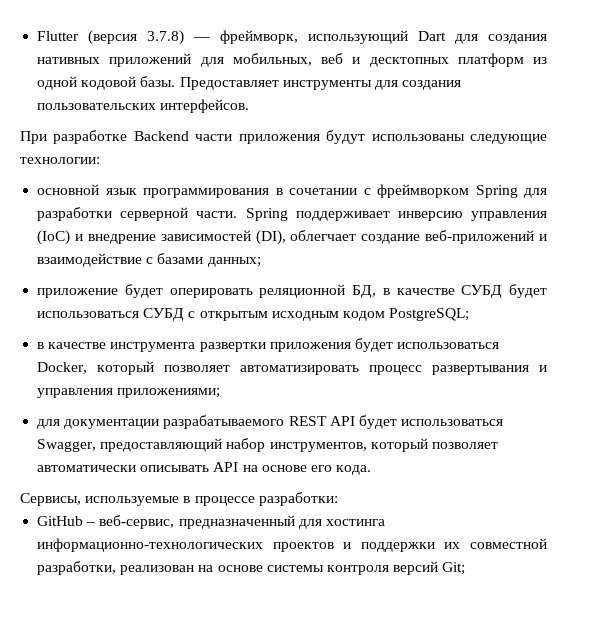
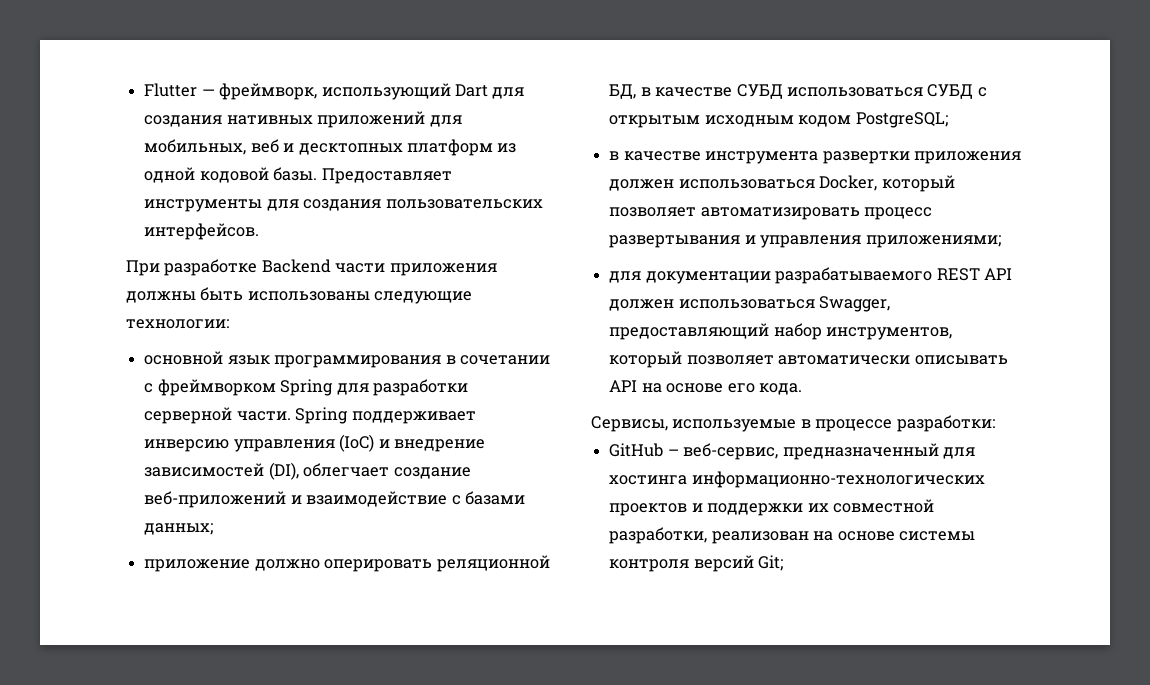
[88,30,185,45] (версия 3.7.8) -> (198, 90) none
[326,130,366,144] будут -> [126,287,244,303] должны быть
[124,284,163,298] будет -> [254,559,320,571] должно
[508,284,547,298] будет -> (783, 91) none
[354,338,393,352] будет -> [609,179,675,191] должен
[358,415,397,429] будет -> [609,299,675,311] должен

